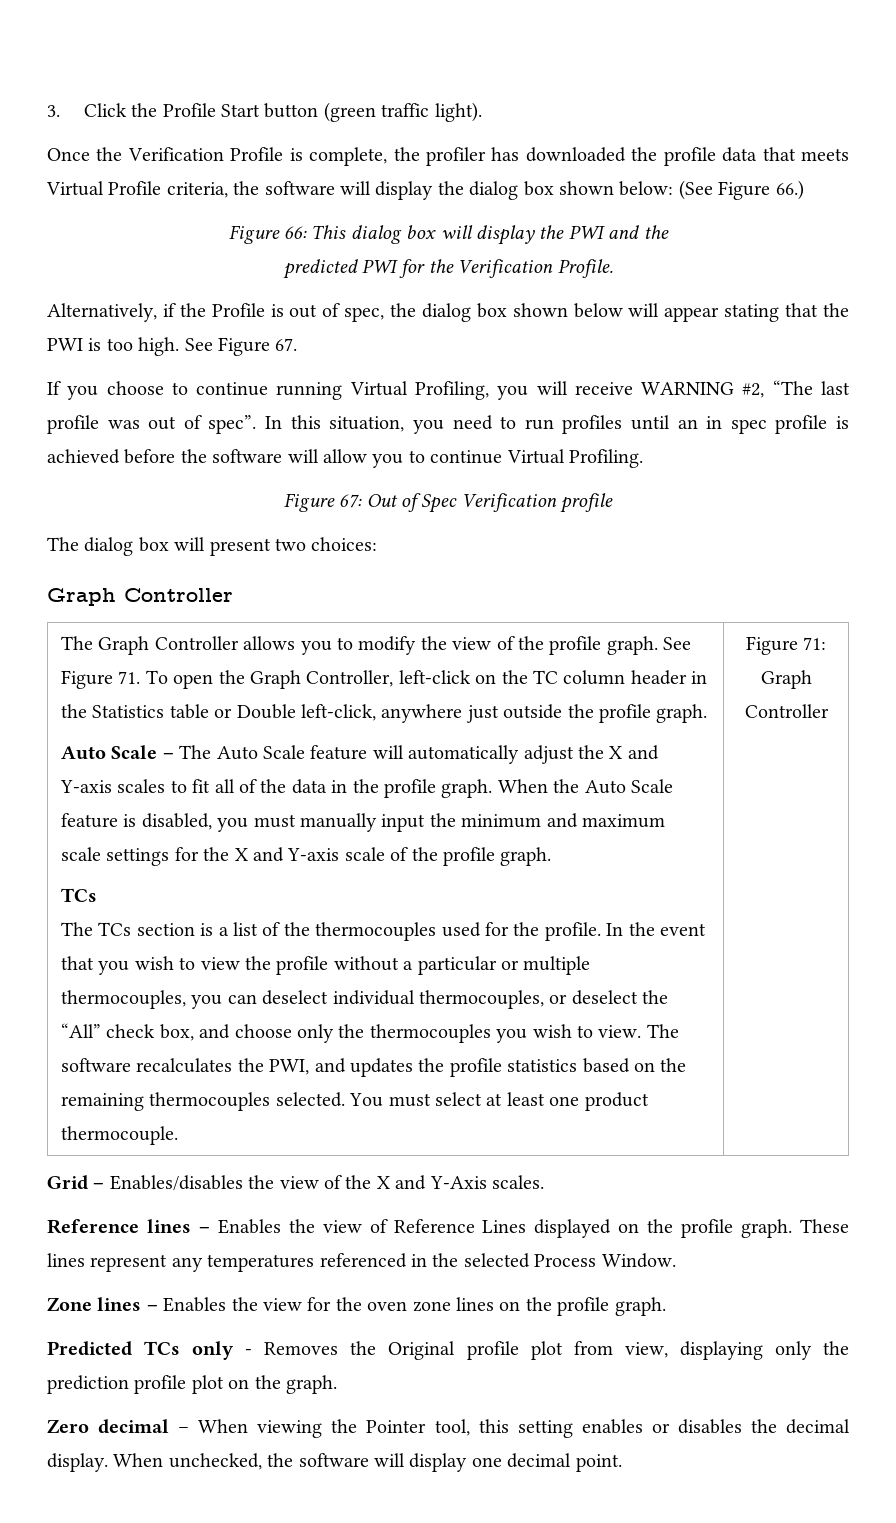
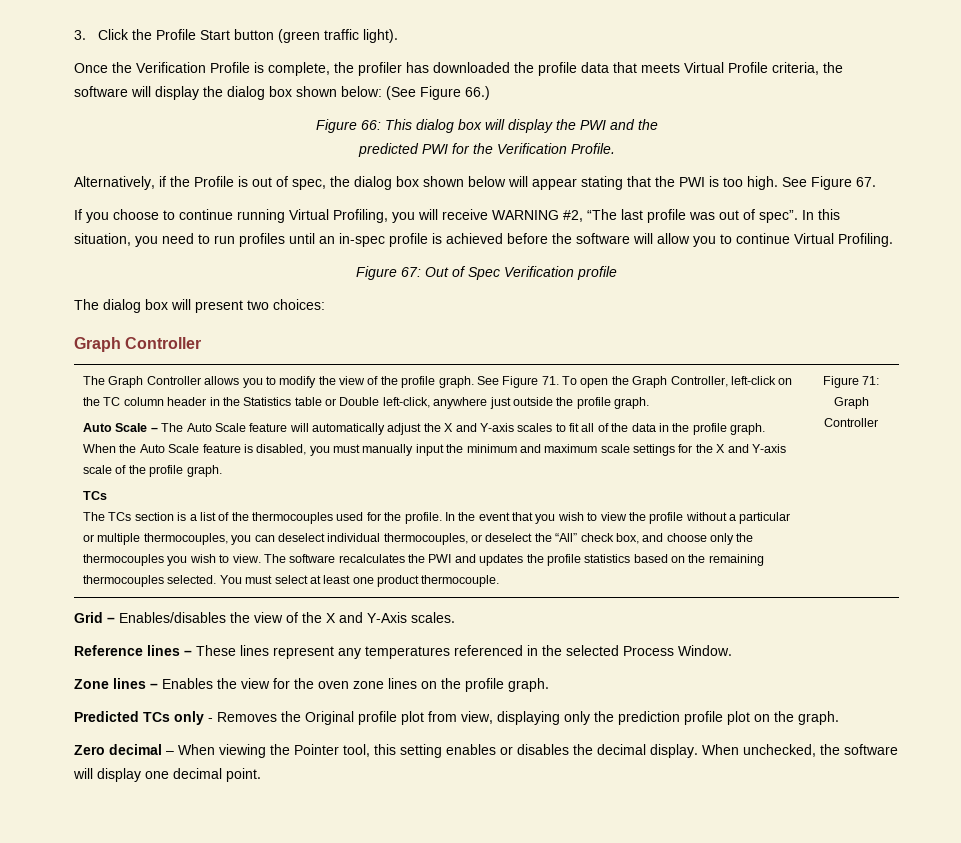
[706,416,767,434] in spec -> [339,233,385,247] in-spec
[269,1059,310,1075] PWI, -> [428,554,452,563] PWI
[217,1219,793,1238] Enables the view of Reference Lines displayed on the profile graph. -> (192, 653) none

